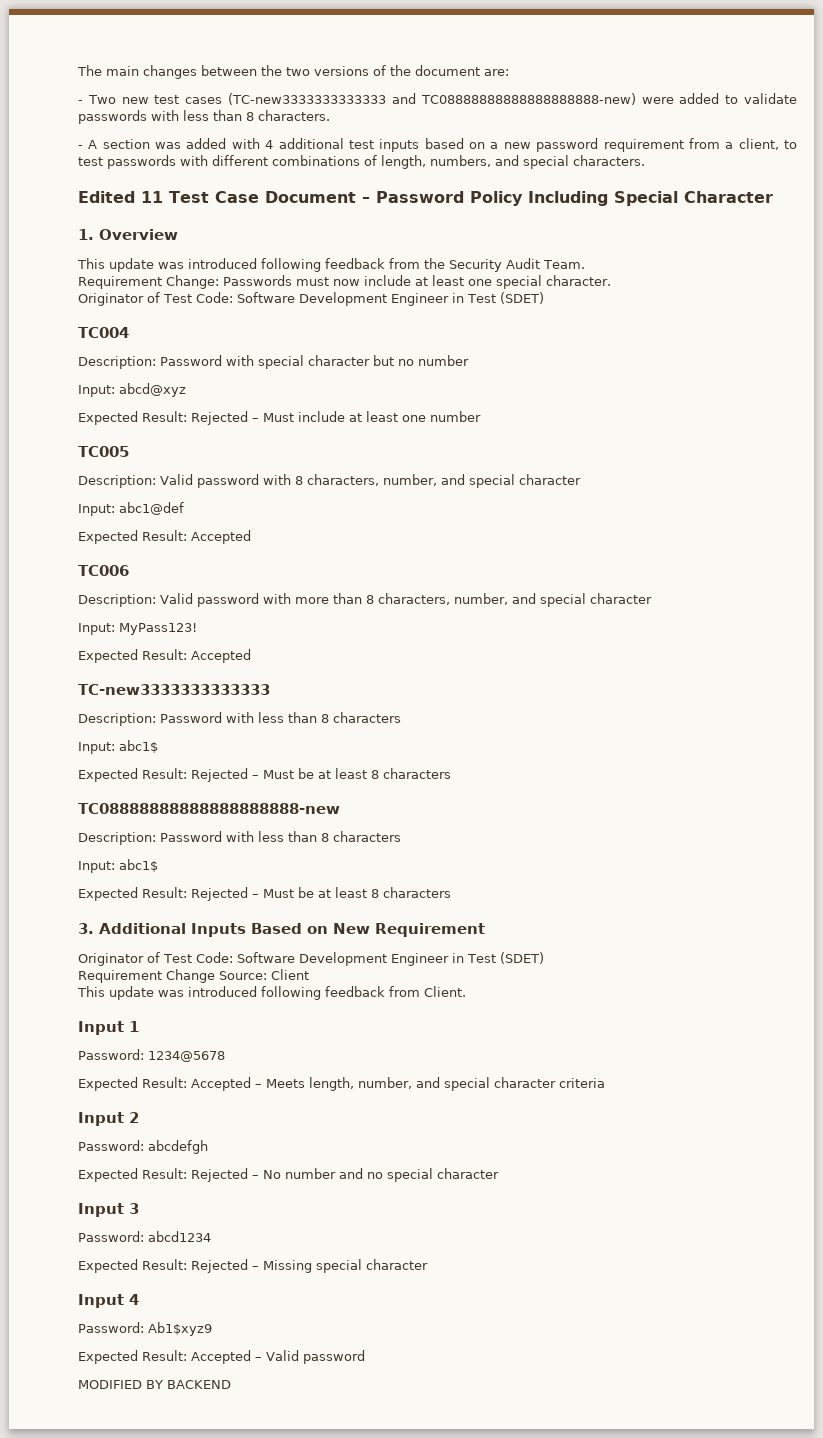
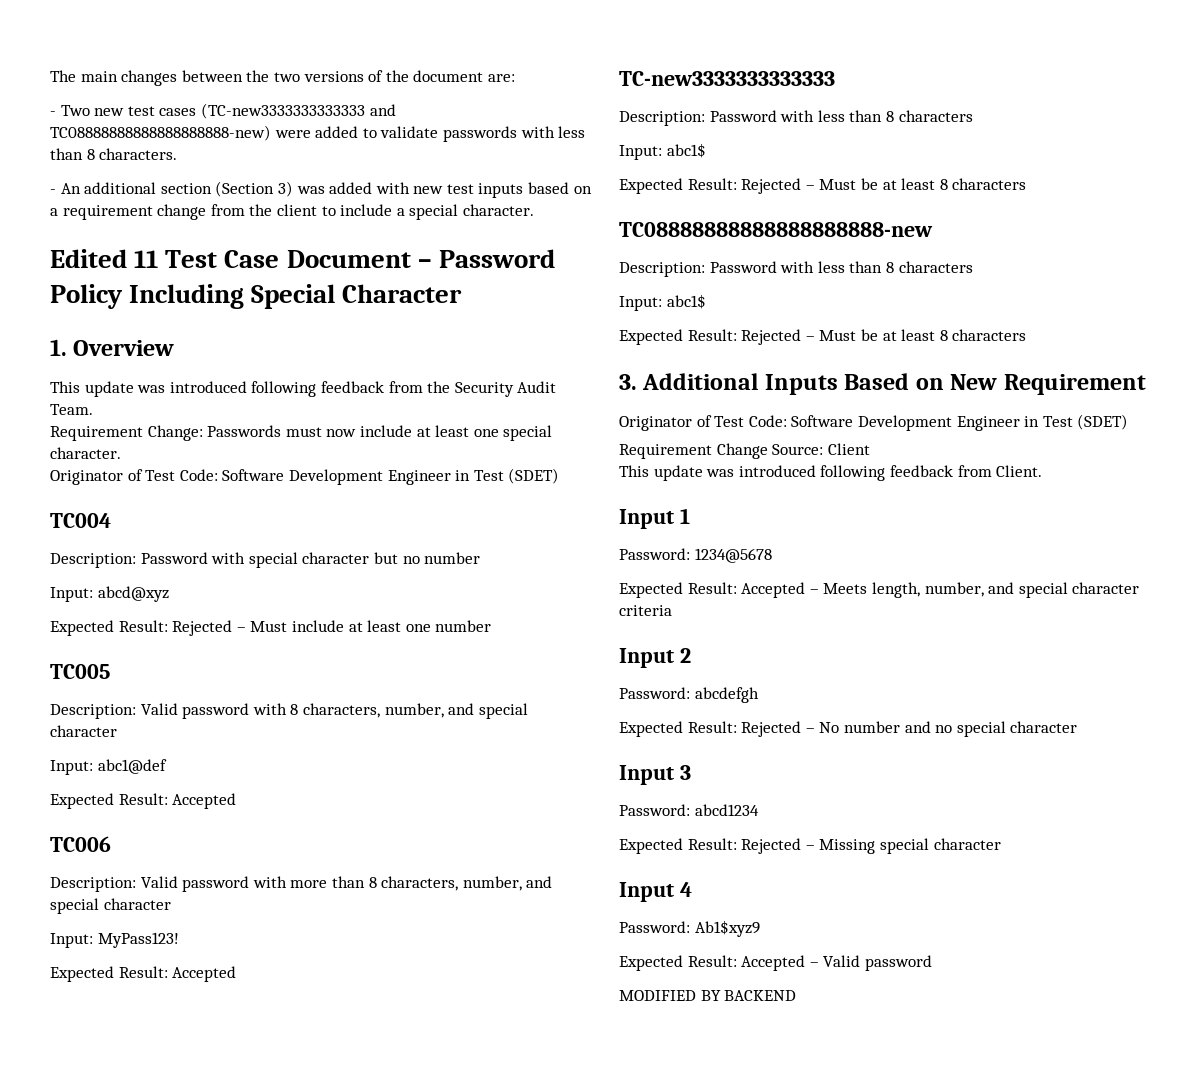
[88,139,150,149] A section -> [60,181,293,197] An additional section (Section 3)
[265,138,344,149] 4 additional -> [413,186,444,194] new
[503,138,797,152] [78,155,645,169] new password requirement from a client, to test passwords with different combinations of length, numbers, and special characters. -> [62,204,534,220] requirement change from the client to include a special character.

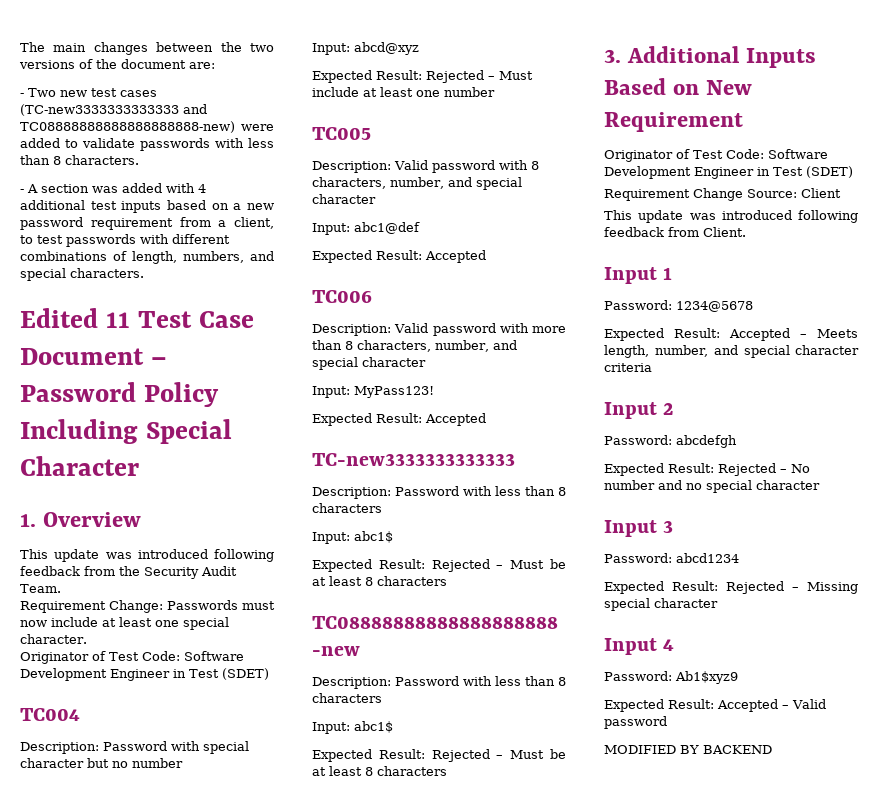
[60,181,293,197] An additional section (Section 3) -> [27,184,89,193] A section
[413,186,444,194] new -> [198,184,206,193] [20,200,85,210] 4 additional
[62,204,534,220] requirement change from the client to include a special character. -> [246,203,274,210] [20,217,274,230] [20,234,230,247] [20,251,274,264] [20,268,144,281] new password requirement from a client, to test passwords with different combinations of length, numbers, and special characters.

